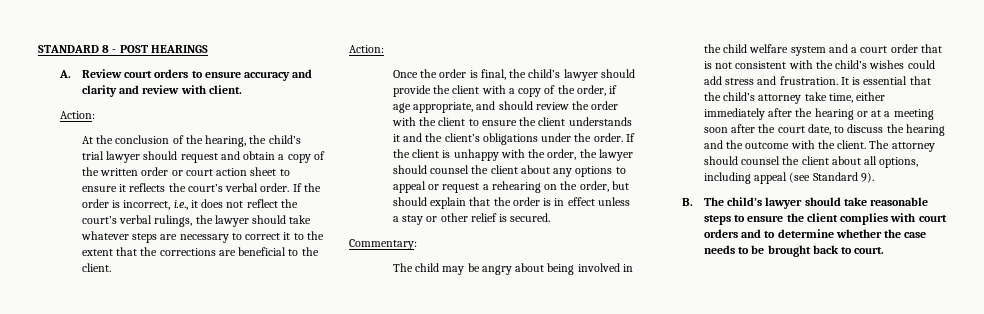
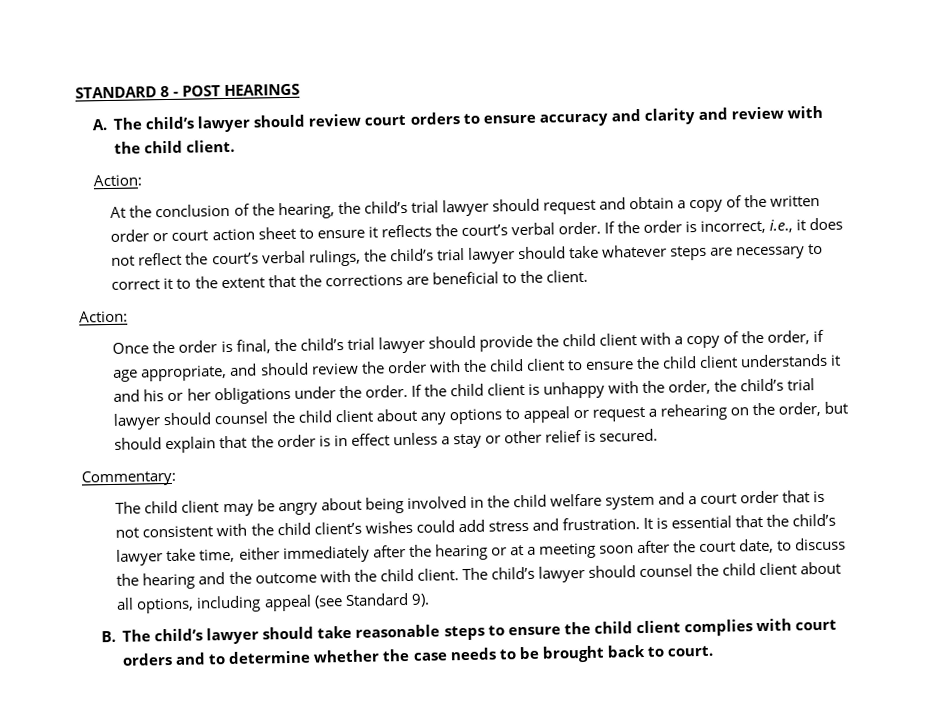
[82,69,123,78] Review -> [113,113,362,133] The child’s lawyer should review
(206, 89) none -> [114,140,184,154] the child
(213, 219) none -> [389,247,465,262] child’s trial
(561, 73) none -> [346,337,375,350] trial
(451, 89) none -> [561,333,596,347] child
(437, 121) none -> [488,359,524,372] child
(537, 121) none -> [662,356,698,369] child
[425,133,480,142] the client’s -> [143,388,211,402] his or her
(411, 153) none -> [449,383,484,397] child
[598,149,633,161] [393,165,489,174] lawyer should counsel the -> [740,378,816,392] [113,410,332,430] child’s trial lawyer should counsel the child
(440, 267) none -> [181,500,220,513] client
[835,60,868,69] child’s -> [276,521,362,536] child client’s
[758,94,802,104] attorney -> [116,549,164,566] lawyer
(835, 144) none -> [379,568,414,582] child
[891,142,935,152] [704,156,800,165] attorney should counsel the -> [490,563,757,583] child’s lawyer should counsel the child
(804, 217) none -> [593,621,633,634] child

